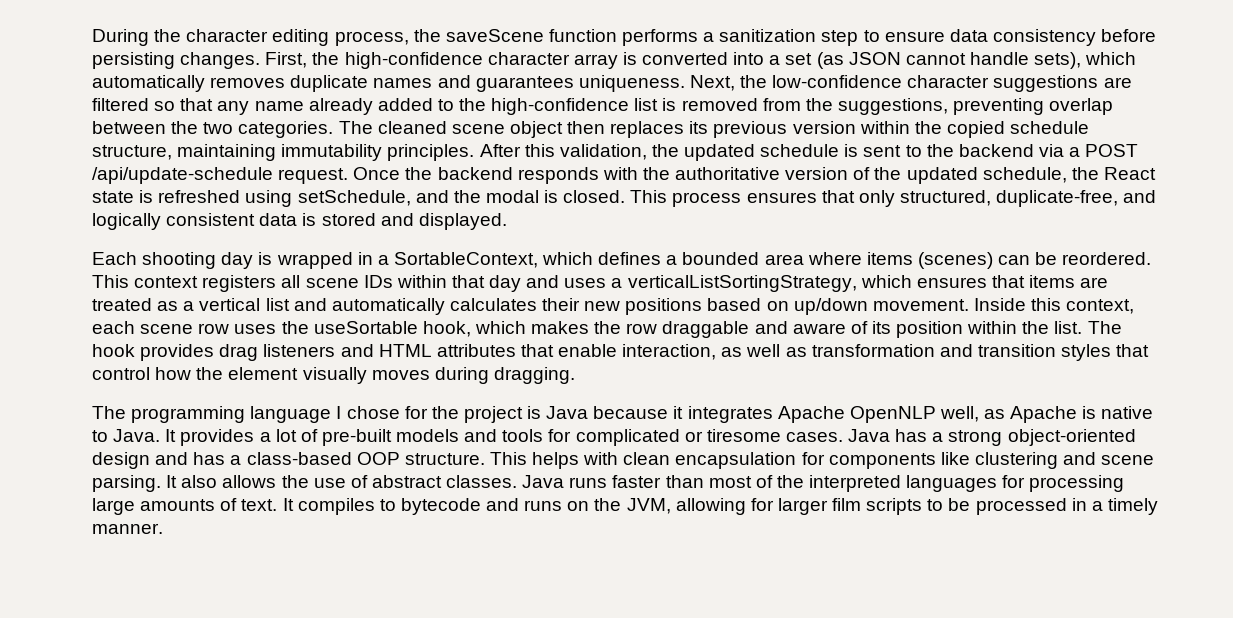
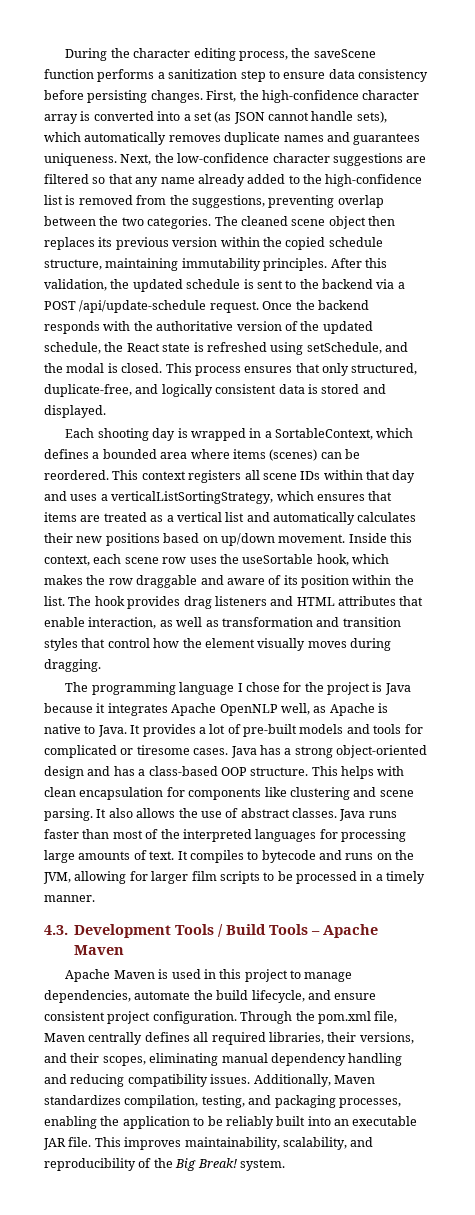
(163, 528) none -> [44,924,379,938] [74,945,125,955] [65,969,353,982] [44,990,377,1003] [44,1011,398,1024] [44,1032,414,1045] [44,1053,403,1066] [44,1074,375,1087] [44,1095,401,1108] [44,1116,418,1129] [43,1137,374,1150] [44,1158,285,1171] // 4.3. Development Tools / Build Tools – Apache Maven // Apache Maven is used in this project to manage dependencies, automate the build lifecycle, and ensure consistent project configuration. Through the pom.xml file, Maven centrally defines all required libraries, their versions, and their scopes, eliminating manual dependency handling and reducing compatibility issues. Additionally, Maven standardizes compilation, testing, and packaging processes, enabling the application to be reliably built into an executable JAR file. This improves maintainability, scalability, and reproducibility of the Big Break! system.

